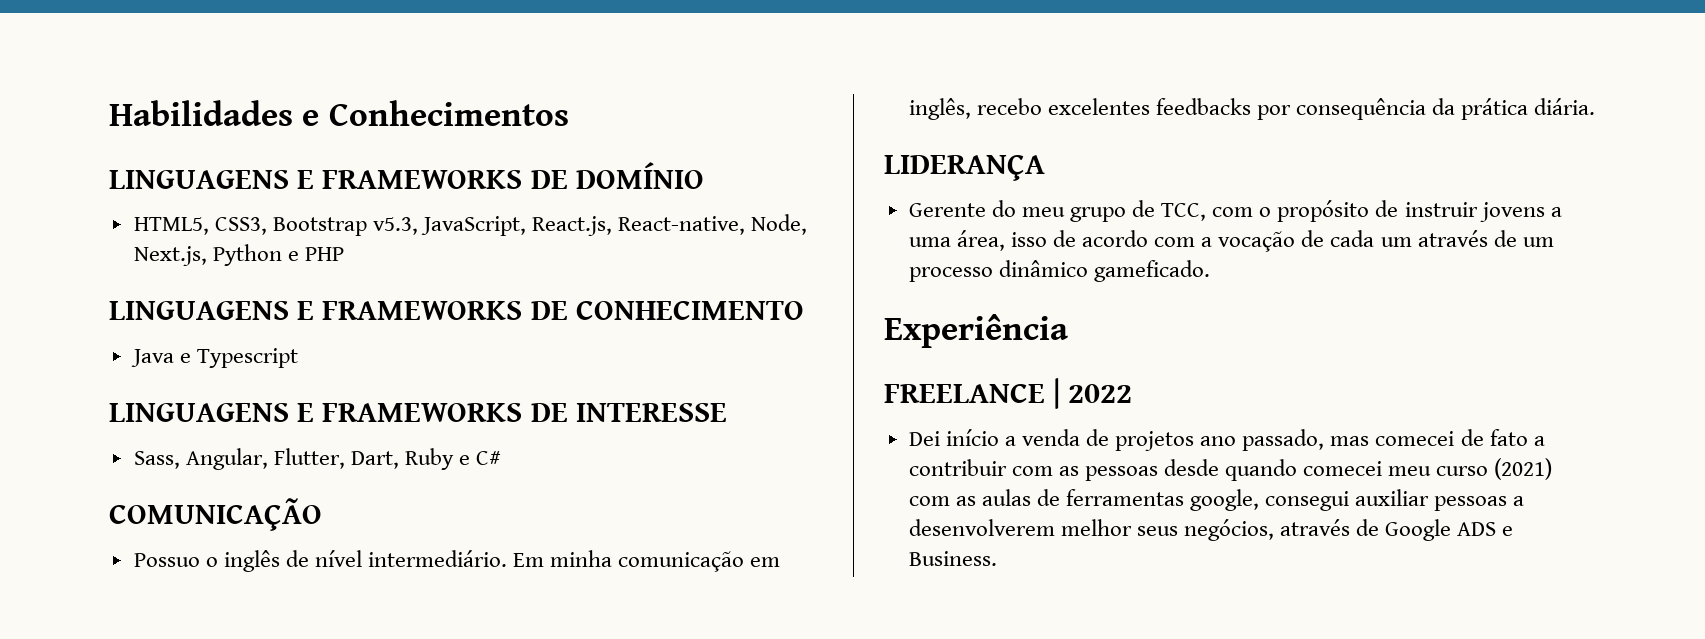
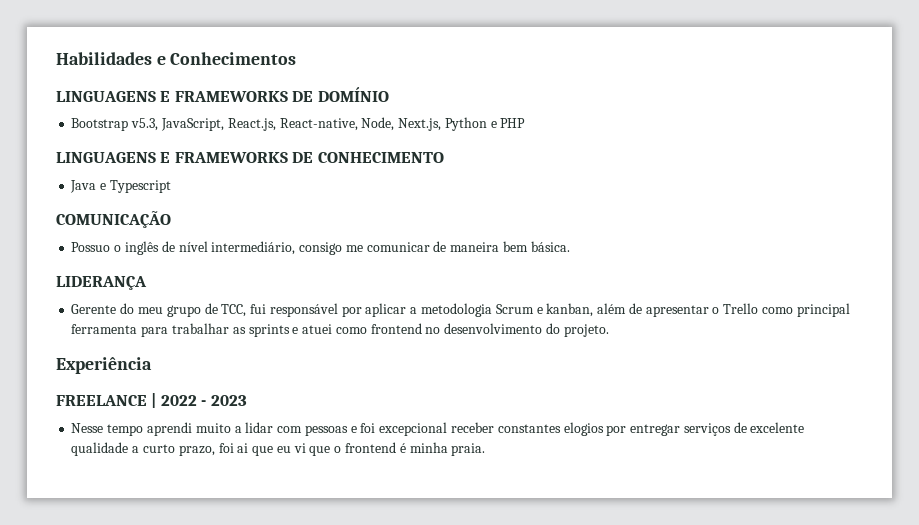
[133,217,267,235] HTML5, CSS3, -> (389, 94) none
[109,403,727,422] [133,448,502,470] // LINGUAGENS E FRAMEWORKS DE INTERESSE // Sass, Angular, Flutter, Dart, Ruby e C# -> (171, 186) none
[368,550,781,572] [908,98,1596,120] intermediário. Em minha comunicação em inglês, recebo excelentes feedbacks por consequência da prática diária. -> [211,241,570,255] intermediário, consigo me comunicar de maneira bem básica.
[1212,200,1562,222] [908,230,1554,252] [908,260,1210,282] [884,314,1068,348] [884,378,1133,409] [908,429,1545,451] [908,458,1553,481] [908,489,1525,511] [908,519,1514,541] [908,551,997,566] com o propósito de instruir jovens a uma área, isso de acordo com a vocação de cada um através de um processo dinâmico gameficado. // Experiência // FREELANCE | 2022 // Dei início a venda de projetos ano passado, mas comecei de fato a contribuir com as pessoas desde quando comecei meu curso (2021) com as aulas de ferramentas google, consegui auxiliar pessoas a desenvolverem melhor seus negócios, através de Google ADS e Business. -> [250,303,850,317] [71,323,609,337] [56,357,152,374] [56,393,247,408] [71,422,805,436] [71,442,486,456] fui responsável por aplicar a metodologia Scrum e kanban, além de apresentar o Trello como principal ferramenta para trabalhar as sprints e atuei como frontend no desenvolvimento do projeto. // Experiência // FREELANCE | 2022 - 2023 // Nesse tempo aprendi muito a lidar com pessoas e foi excepcional receber constantes elogios por entregar serviços de excelente qualidade a curto prazo, foi ai que eu vi que o frontend é minha praia.

